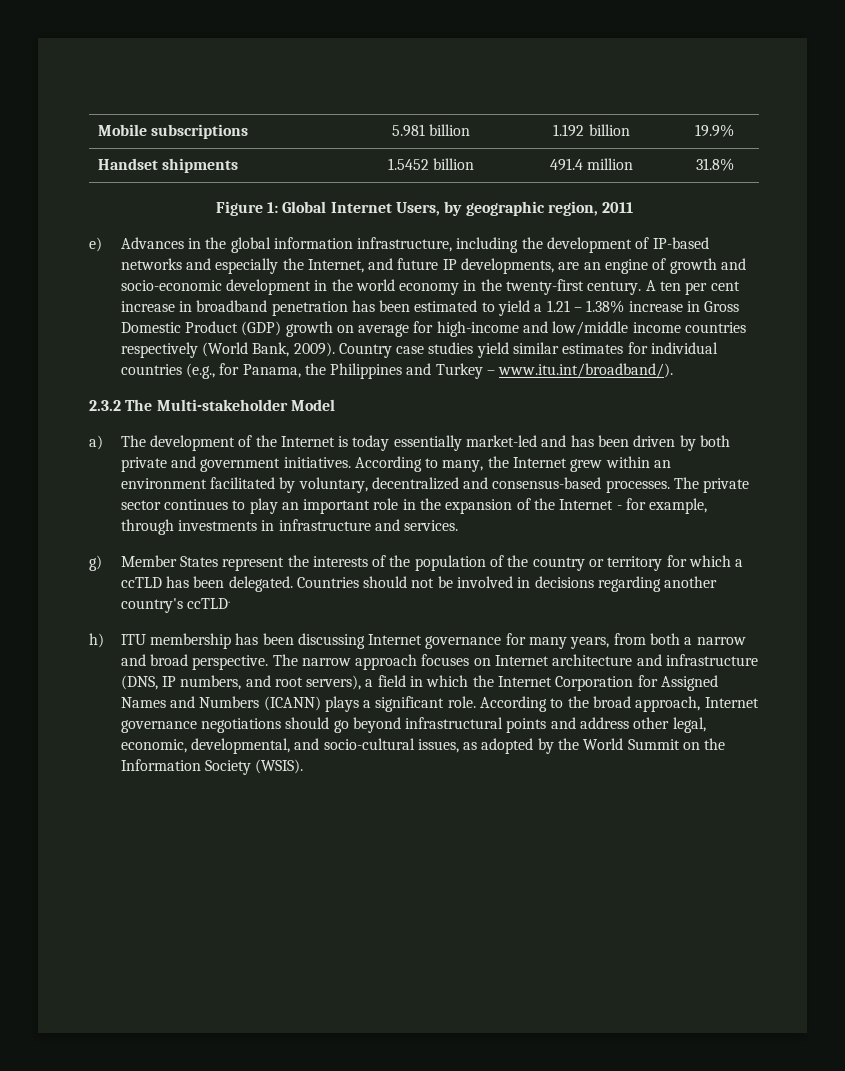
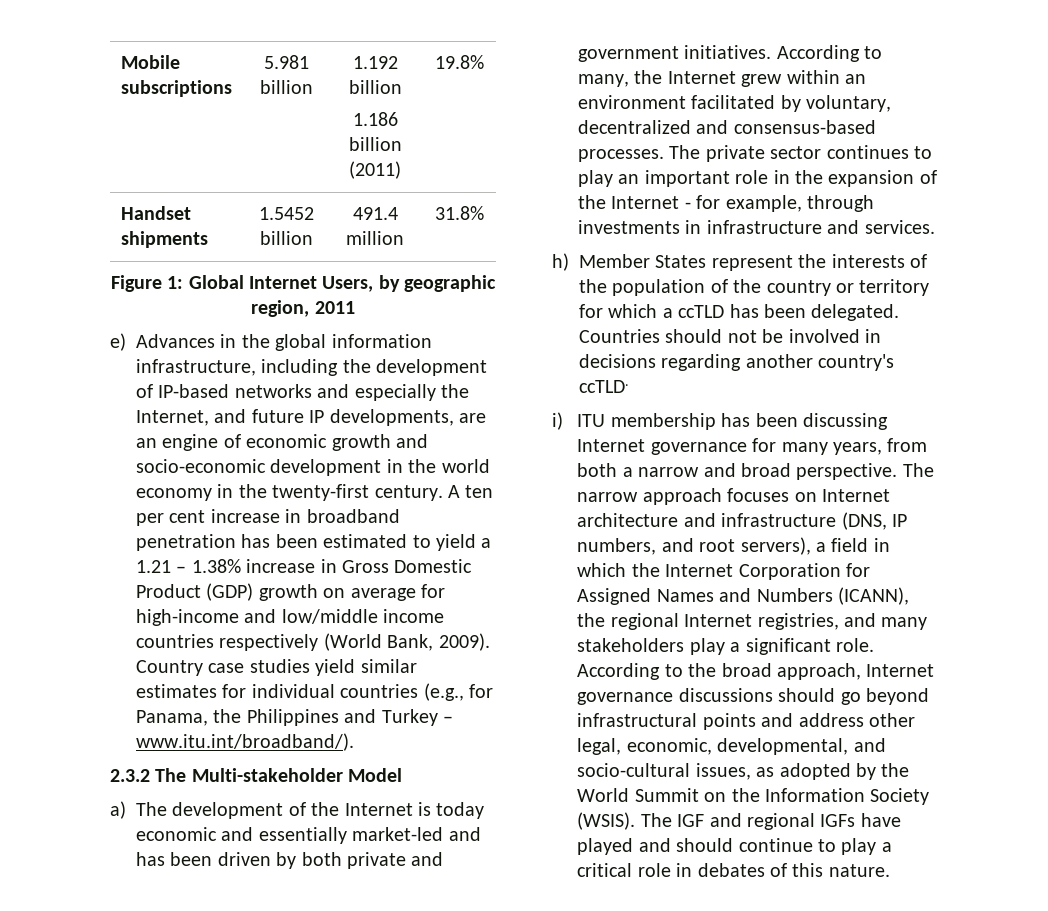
[695,124,734,137] | 19.9% -> [352,112,398,126] [348,137,402,151] [349,161,401,179] [434,55,484,69] // 1.186 billion (2011) | 19.8%
(667, 264) none -> [246,434,328,448] economic
(390, 443) none -> [136,827,254,841] economic and
[89,555,102,571] g) -> [552,253,569,271] h)
[89,633,104,648] h) -> [552,412,563,430] i)
[263,696,359,712] (ICANN) plays -> [837,587,909,605] [577,613,928,630] [577,638,725,655] (ICANN), the regional Internet registries, and many stakeholders play
[200,718,281,733] negotiations -> [678,688,773,702] discussions
(304, 766) none -> [640,813,901,830] [577,838,892,855] [577,863,890,877] The IGF and regional IGFs have played and should continue to play a critical role in debates of this nature.

